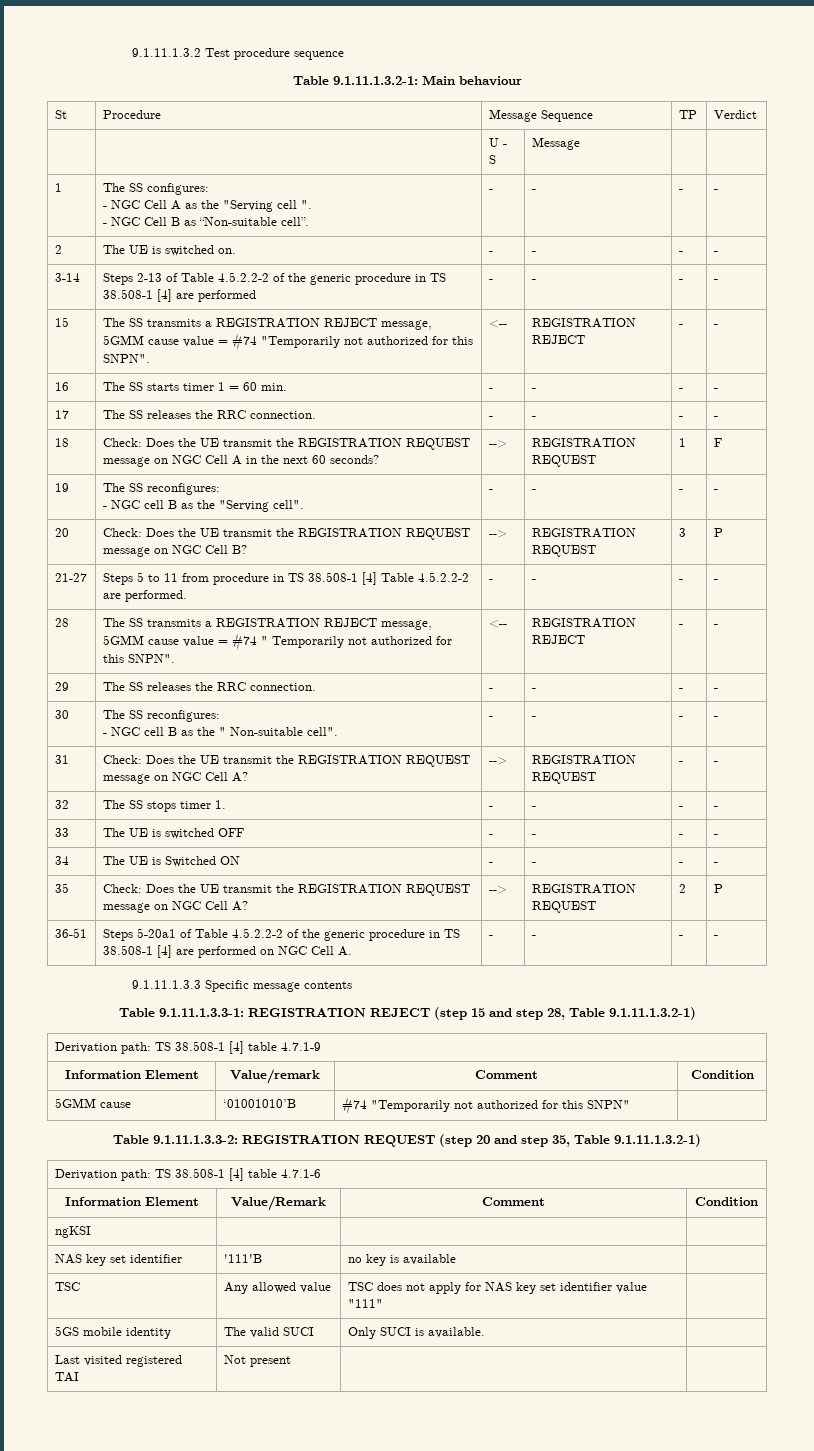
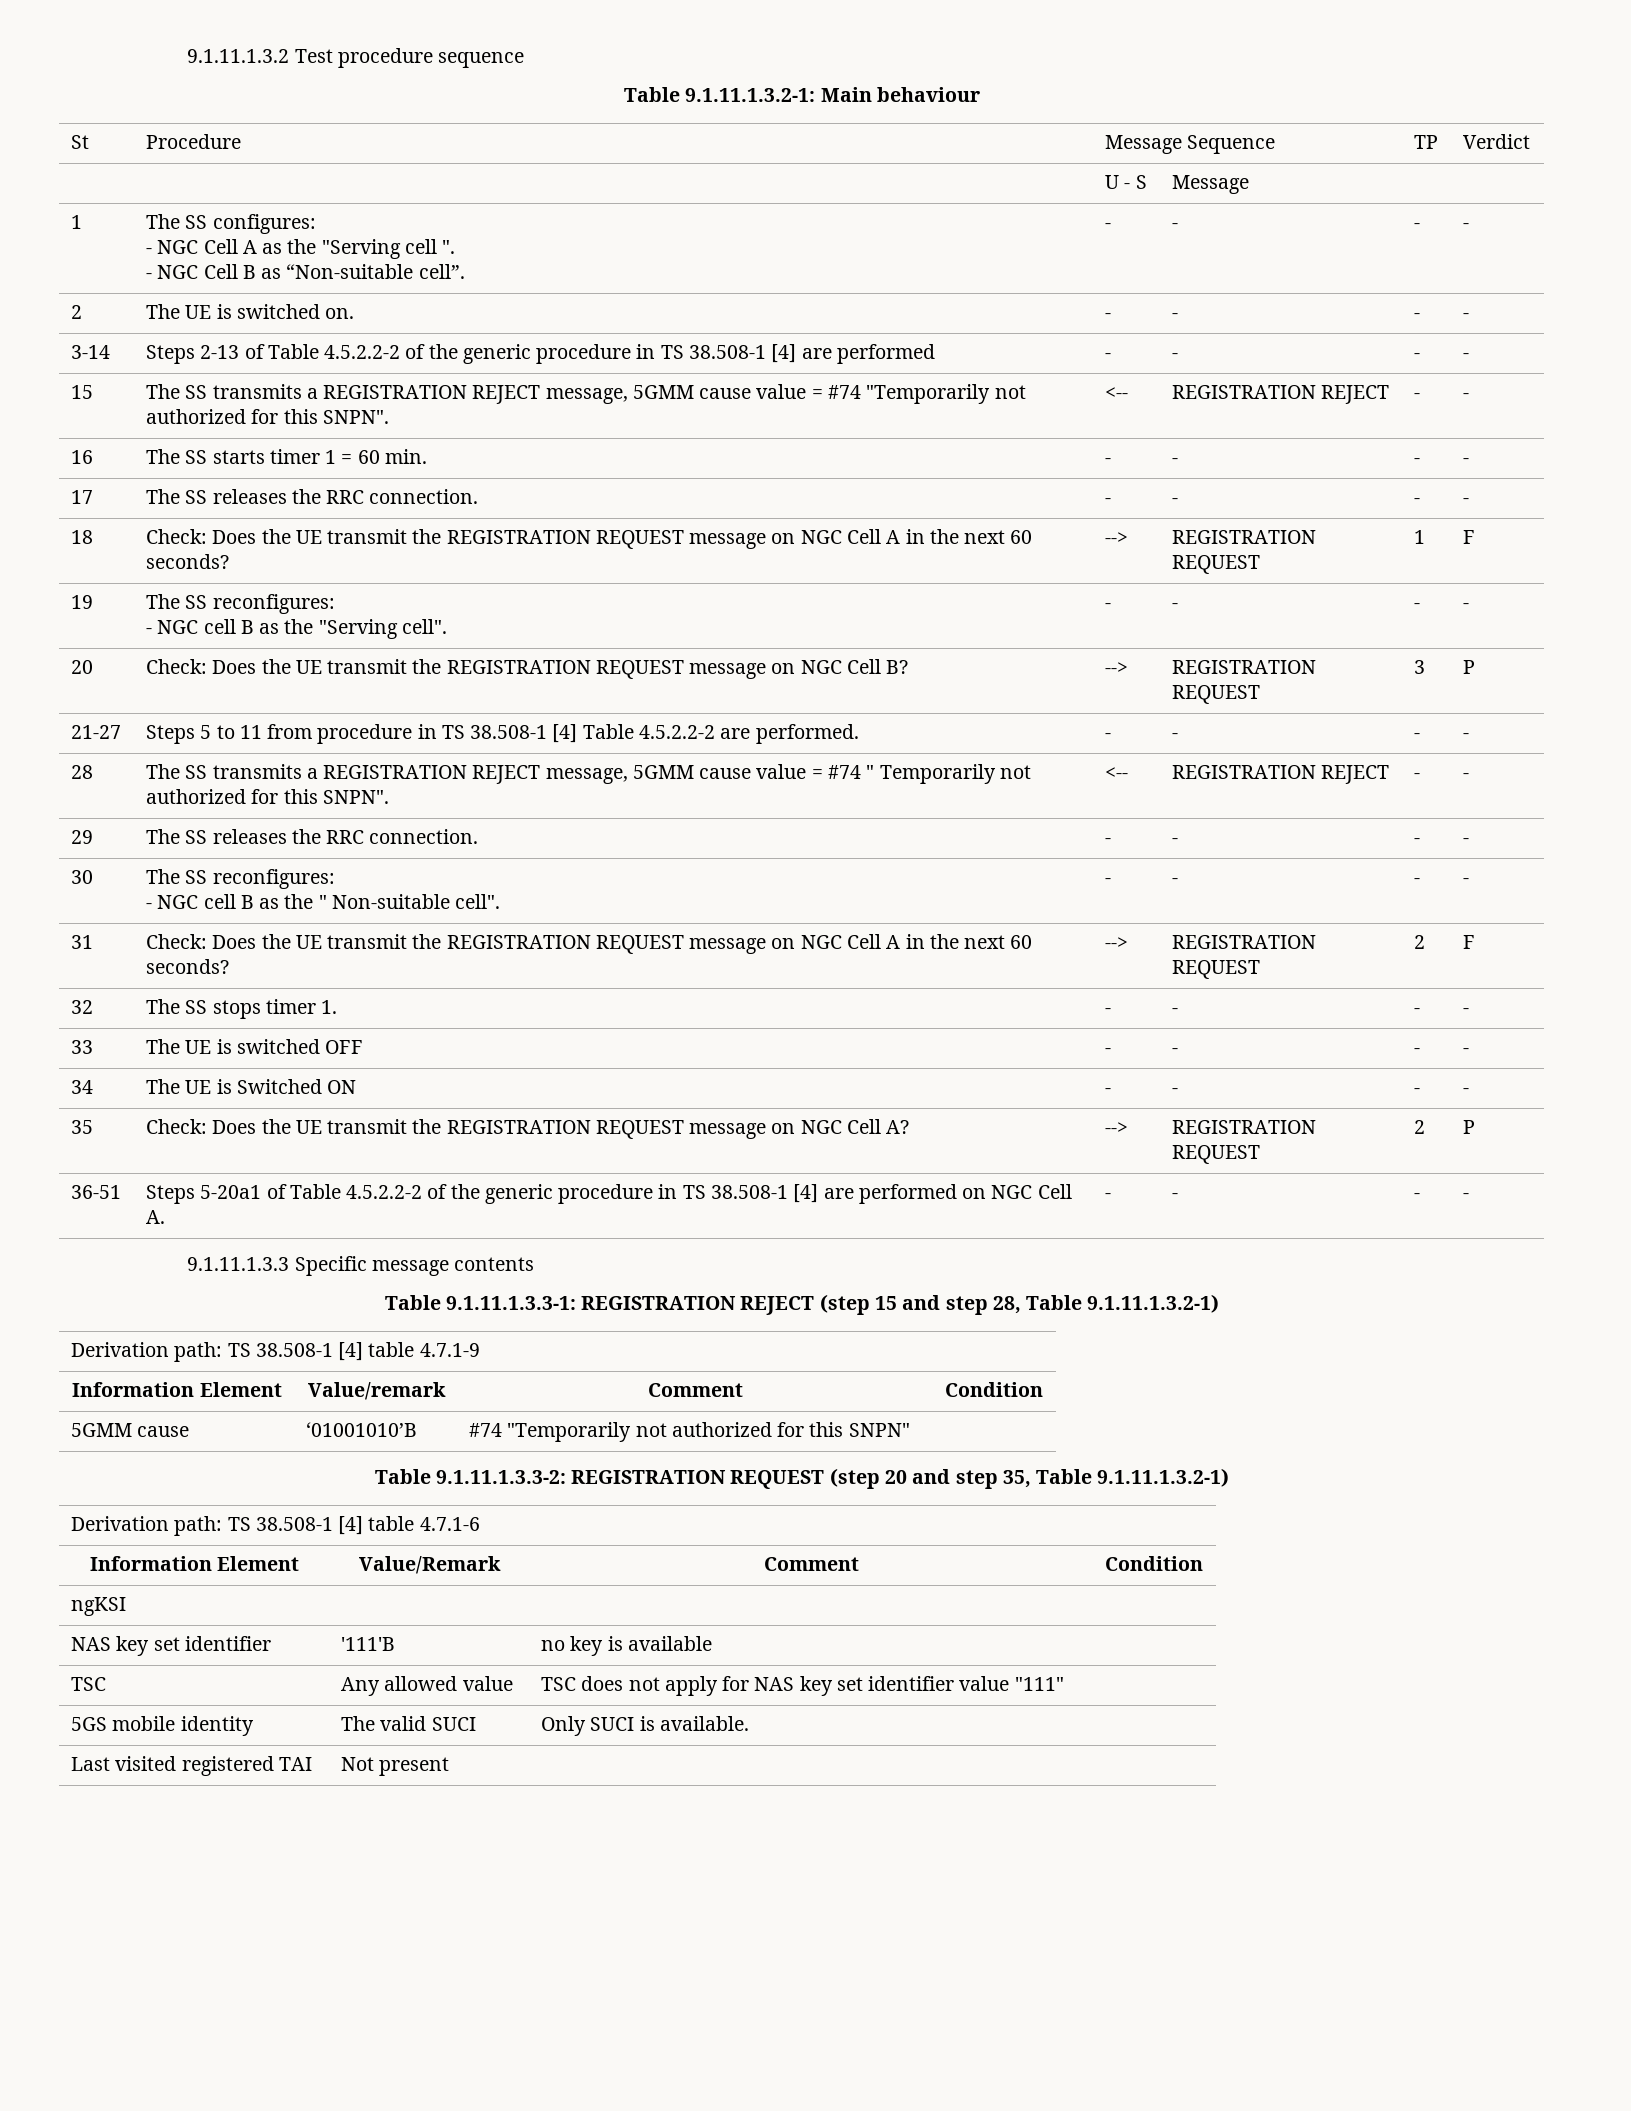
[231,772,248,782] [488,757,507,765] [531,755,636,765] [531,772,596,784] [678,761,683,764] [713,761,718,764] A? | --> | REGISTRATION REQUEST | - | - -> [886,934,1033,949] [146,959,230,974] [1105,937,1129,949] [1172,935,1317,949] [1172,960,1261,979] [1414,935,1426,949] [1463,935,1476,949] A in the next 60 seconds? | --> | REGISTRATION REQUEST | 2 | F

